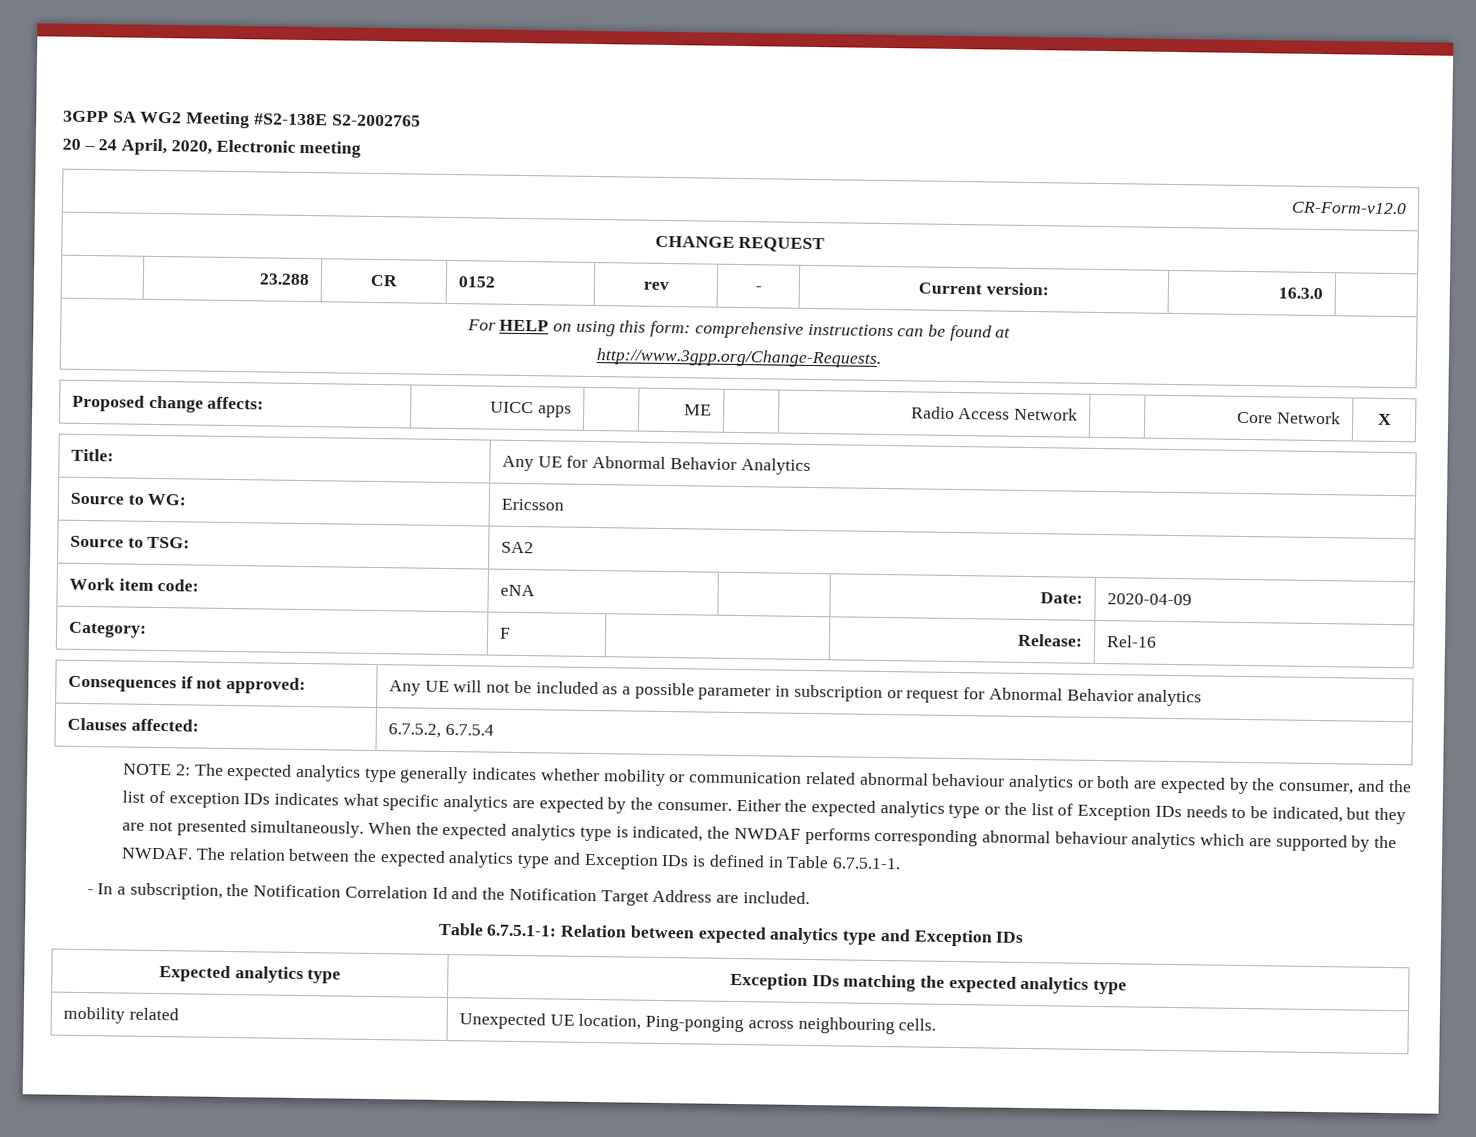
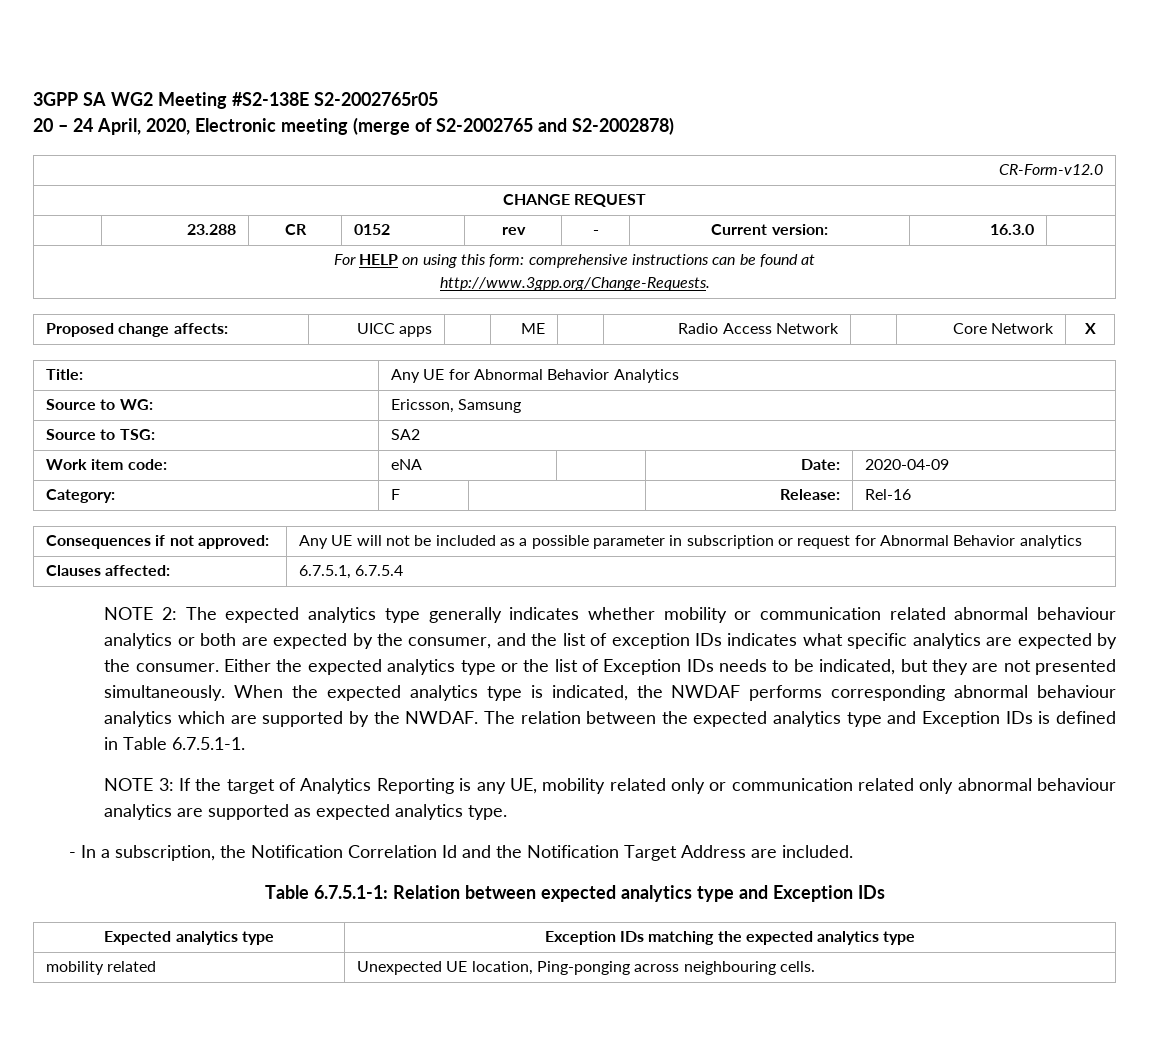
[331,114,421,127] S2-2002765 -> [314,92,438,106] S2-2002765r05
(362, 149) none -> [353,117,674,135] (merge of S2-2002765 and S2-2002878)
[500,498,564,511] Ericsson -> [391,399,522,413] Ericsson, Samsung
[387,723,441,738] 6.7.5.2, -> [299,565,352,579] 6.7.5.1,
(901, 863) none -> [104,778,1116,794] [104,804,508,820] // NOTE 3: If the target of Analytics Reporting is any UE, mobility related only or communication related only abnormal behaviour analytics are supported as expected analytics type.

